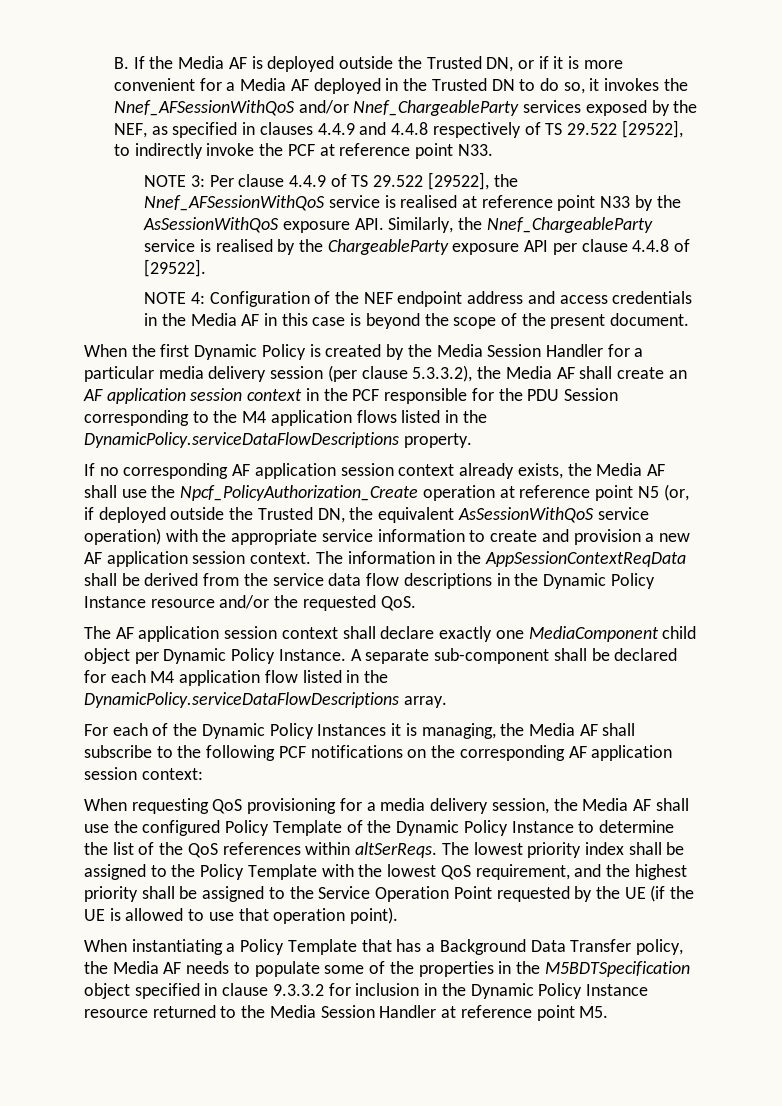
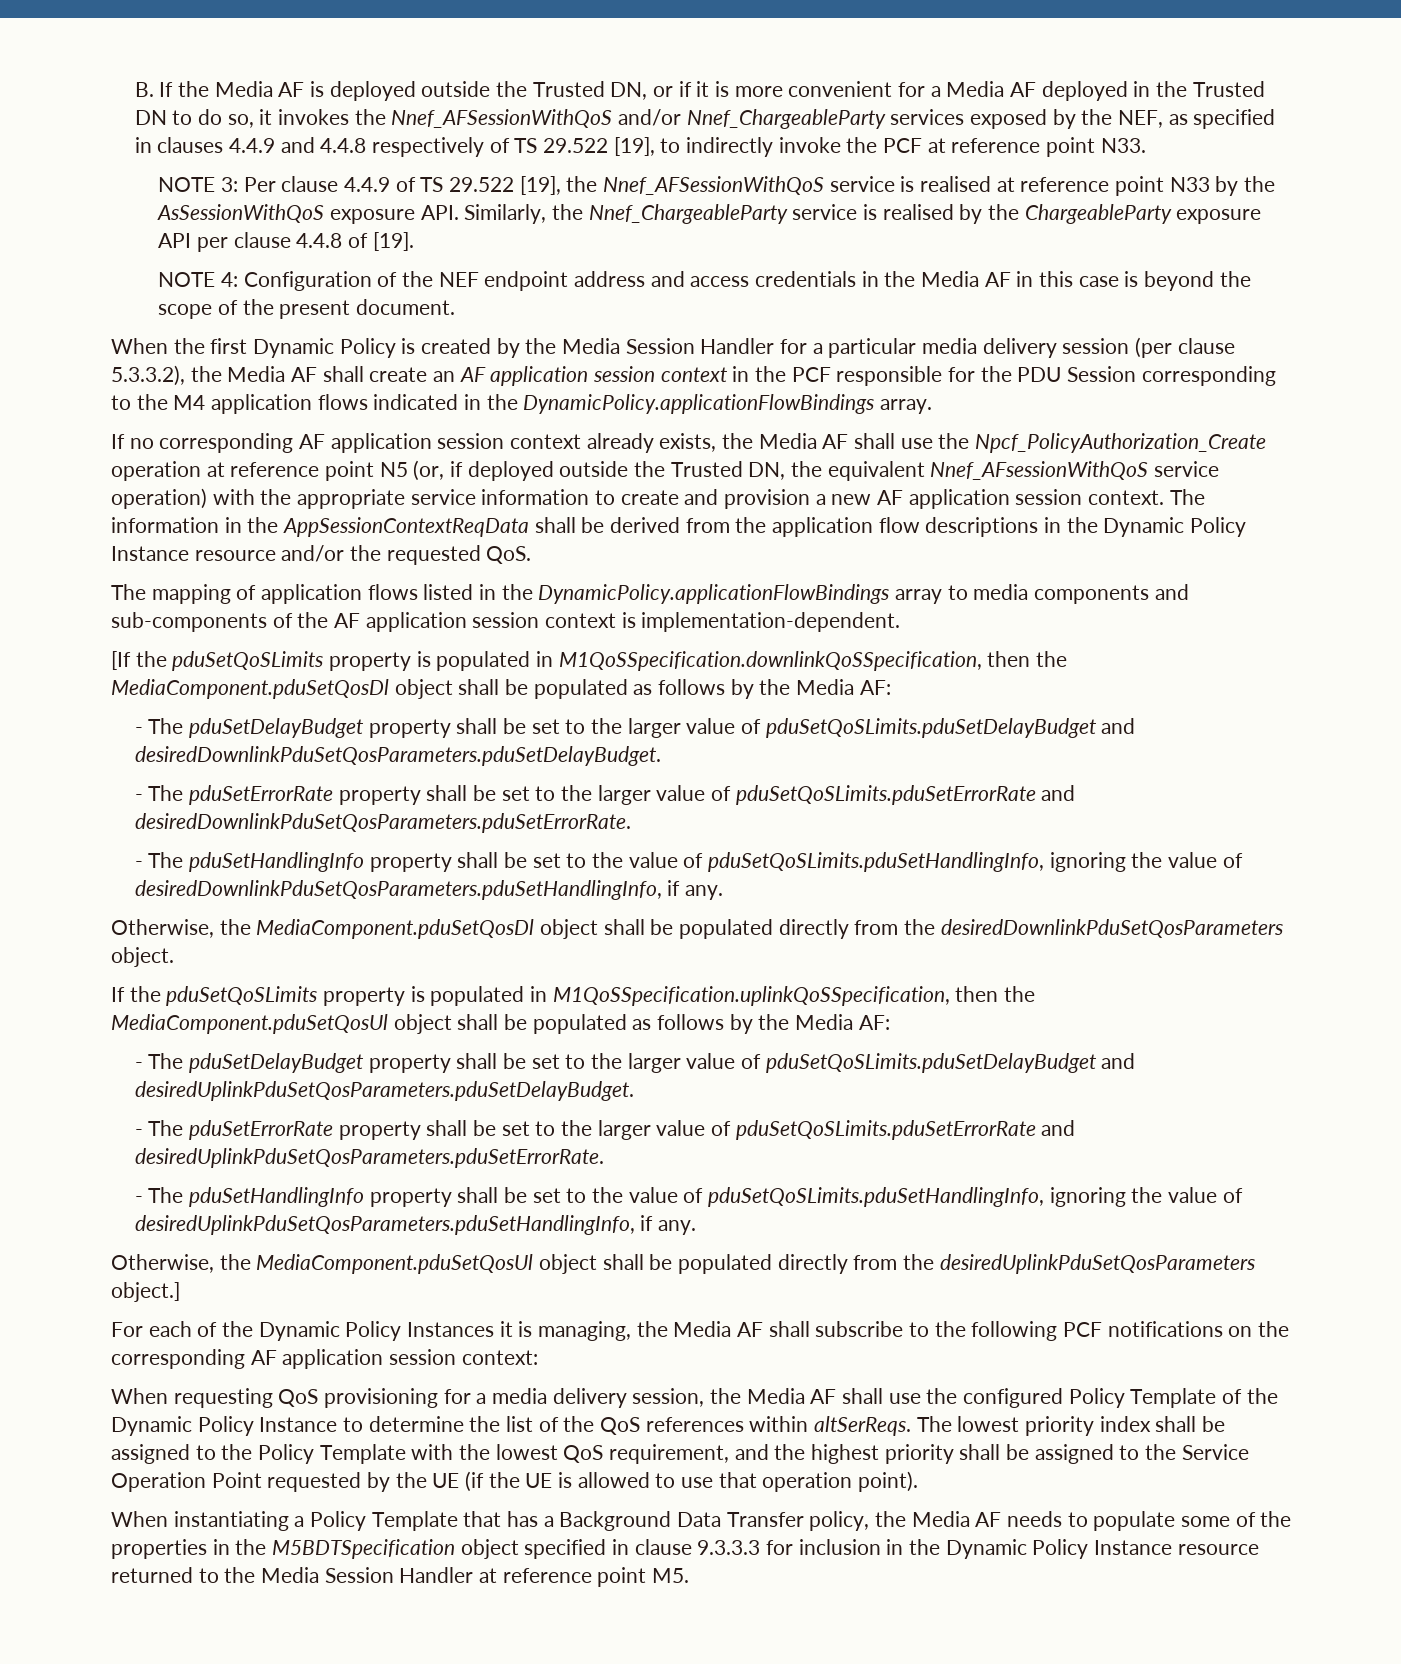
[621,120,683,138] [29522], -> [613,137,655,156] [19],
[427,172,489,190] [29522], -> [519,176,561,195] [19],
[144,259,207,277] [29522]. -> [372,232,414,251] [19].
[401,410,487,423] [84,432,472,448] listed in the DynamicPolicy.serviceDataFlowDescriptions property. -> [373,394,933,414] indicated in the DynamicPolicy.applicationFlowBindings array.
[457,507,594,523] AsSessionWithQoS -> [930,461,1149,480] Nnef_AFsessionWithQoS
[272,573,362,586] service data -> [772,517,874,537] application
[115,626,697,642] [84,648,678,664] [84,670,389,686] [84,692,447,708] AF application session context shall declare exactly one MediaComponent child object per Dynamic Policy Instance. A separate sub-component shall be declared for each M4 application flow listed in the DynamicPolicy.serviceDataFlowDescriptions array. -> [151,584,1189,604] [111,612,901,632] [111,651,1068,671] [111,679,891,699] [134,718,1136,738] [134,746,661,766] [134,785,1076,805] [134,813,631,833] [134,852,1243,872] [134,880,724,900] [111,919,1283,939] [111,947,174,967] [111,986,1036,1006] [111,1014,890,1034] [134,1053,1136,1073] [134,1081,634,1101] [134,1120,1076,1140] [134,1148,604,1168] [134,1187,1243,1207] [134,1215,697,1235] [111,1254,1255,1274] [111,1282,180,1302] mapping of application flows listed in the DynamicPolicy.applicationFlowBindings array to media components and sub-components of the AF application session context is implementation-dependent. // [If the pduSetQoSLimits property is populated in M1QoSSpecification.downlinkQoSSpecification, then the MediaComponent.pduSetQosDl object shall be populated as follows by the Media AF: // - The pduSetDelayBudget property shall be set to the larger value of pduSetQoSLimits.pduSetDelayBudget and desiredDownlinkPduSetQosParameters.pduSetDelayBudget. // - The pduSetErrorRate property shall be set to the larger value of pduSetQoSLimits.pduSetErrorRate and desiredDownlinkPduSetQosParameters.pduSetErrorRate. // - The pduSetHandlingInfo property shall be set to the value of pduSetQoSLimits.pduSetHandlingInfo, ignoring the value of desiredDownlinkPduSetQosParameters.pduSetHandlingInfo, if any. // Otherwise, the MediaComponent.pduSetQosDl object shall be populated directly from the desiredDownlinkPduSetQosParameters object. // If the pduSetQoSLimits property is populated in M1QoSSpecification.uplinkQoSSpecification, then the MediaComponent.pduSetQosUl object shall be populated as follows by the Media AF: // - The pduSetDelayBudget property shall be set to the larger value of pduSetQoSLimits.pduSetDelayBudget and desiredUplinkPduSetQosParameters.pduSetDelayBudget. // - The pduSetErrorRate property shall be set to the larger value of pduSetQoSLimits.pduSetErrorRate and desiredUplinkPduSetQosParameters.pduSetErrorRate. // - The pduSetHandlingInfo property shall be set to the value of pduSetQoSLimits.pduSetHandlingInfo, ignoring the value of desiredUplinkPduSetQosParameters.pduSetHandlingInfo, if any. // Otherwise, the MediaComponent.pduSetQosUl object shall be populated directly from the desiredUplinkPduSetQosParameters object.]
[272,984,324,996] 9.3.3.2 -> [697,1540,761,1555] 9.3.3.3

